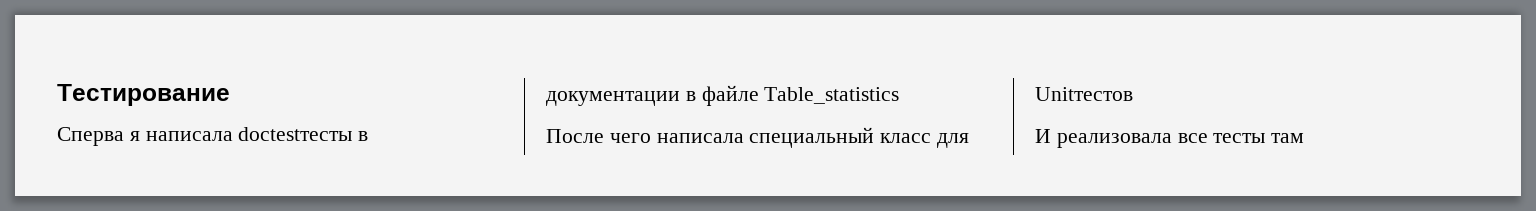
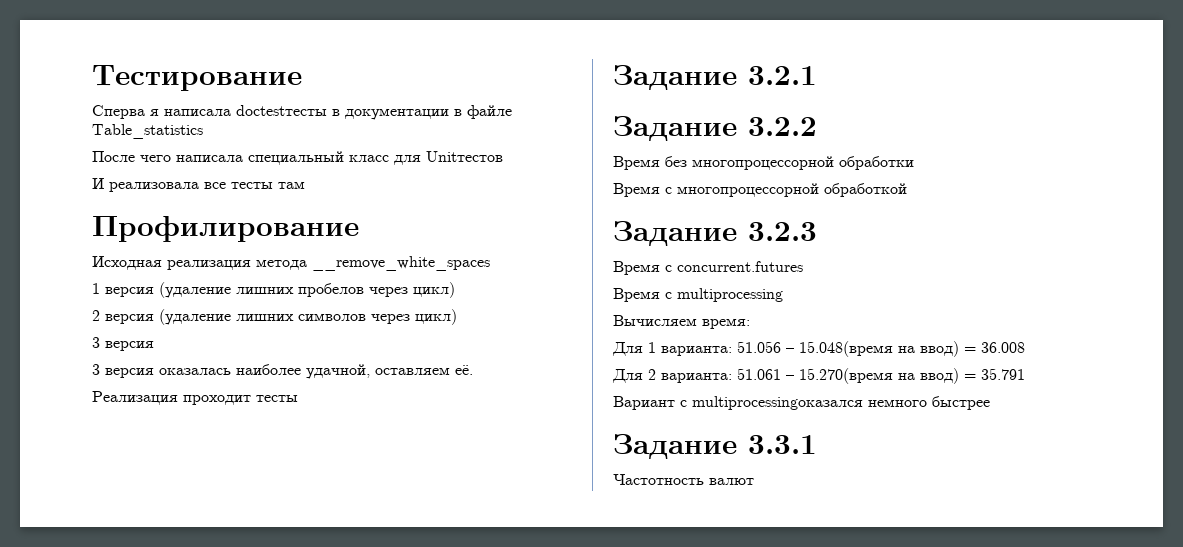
(1305, 138) none -> [92,216,359,242] [92,256,490,271] [92,282,455,298] [92,309,457,325] [92,337,154,351] [92,364,473,379] [92,391,298,405] [613,65,817,90] [613,116,817,141] [613,156,914,170] [613,183,907,197] [613,221,817,246] [613,261,803,275] [613,288,783,302] [613,315,750,329] [612,341,1025,357] [612,368,1025,384] [613,396,990,410] [613,434,817,459] [613,474,754,485] // Профилирование // Исходная реализация метода __remove_white_spaces // 1 версия (удаление лишних пробелов через цикл) // 2 версия (удаление лишних символов через цикл) // 3 версия // 3 версия оказалась наиболее удачной, оставляем её. // Реализация проходит тесты // Задание 3.2.1 // Задание 3.2.2 // Время без многопроцессорной обработки // Время с многопроцессорной обработкой // Задание 3.2.3 // Время с concurrent.futures // Время с multiprocessing // Вычисляем время: // Для 1 варианта: 51.056 – 15.048(время на ввод) = 36.008 // Для 2 варианта: 51.061 – 15.270(время на ввод) = 35.791 // Вариант с multiprocessingоказался немного быстрее // Задание 3.3.1 // Частотность валют

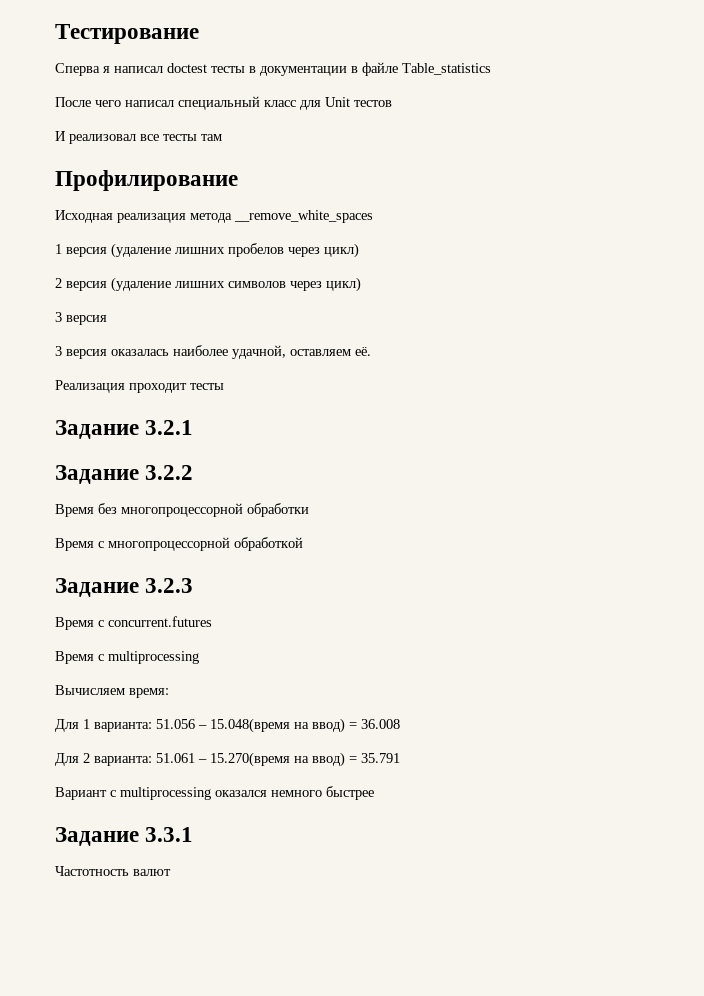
[164,105,327,116] написала doctestтесты -> [114,63,245,73] написал doctest тесты
[176,155,243,162] написала -> [125,100,174,107] написал
[426,151,503,162] Unitтестов -> [325,97,392,107] Unit тестов
[109,182,199,192] реализовала -> [69,134,136,144] реализовал
[692,396,863,410] multiprocessingоказался -> [120,787,267,800] multiprocessing оказался

